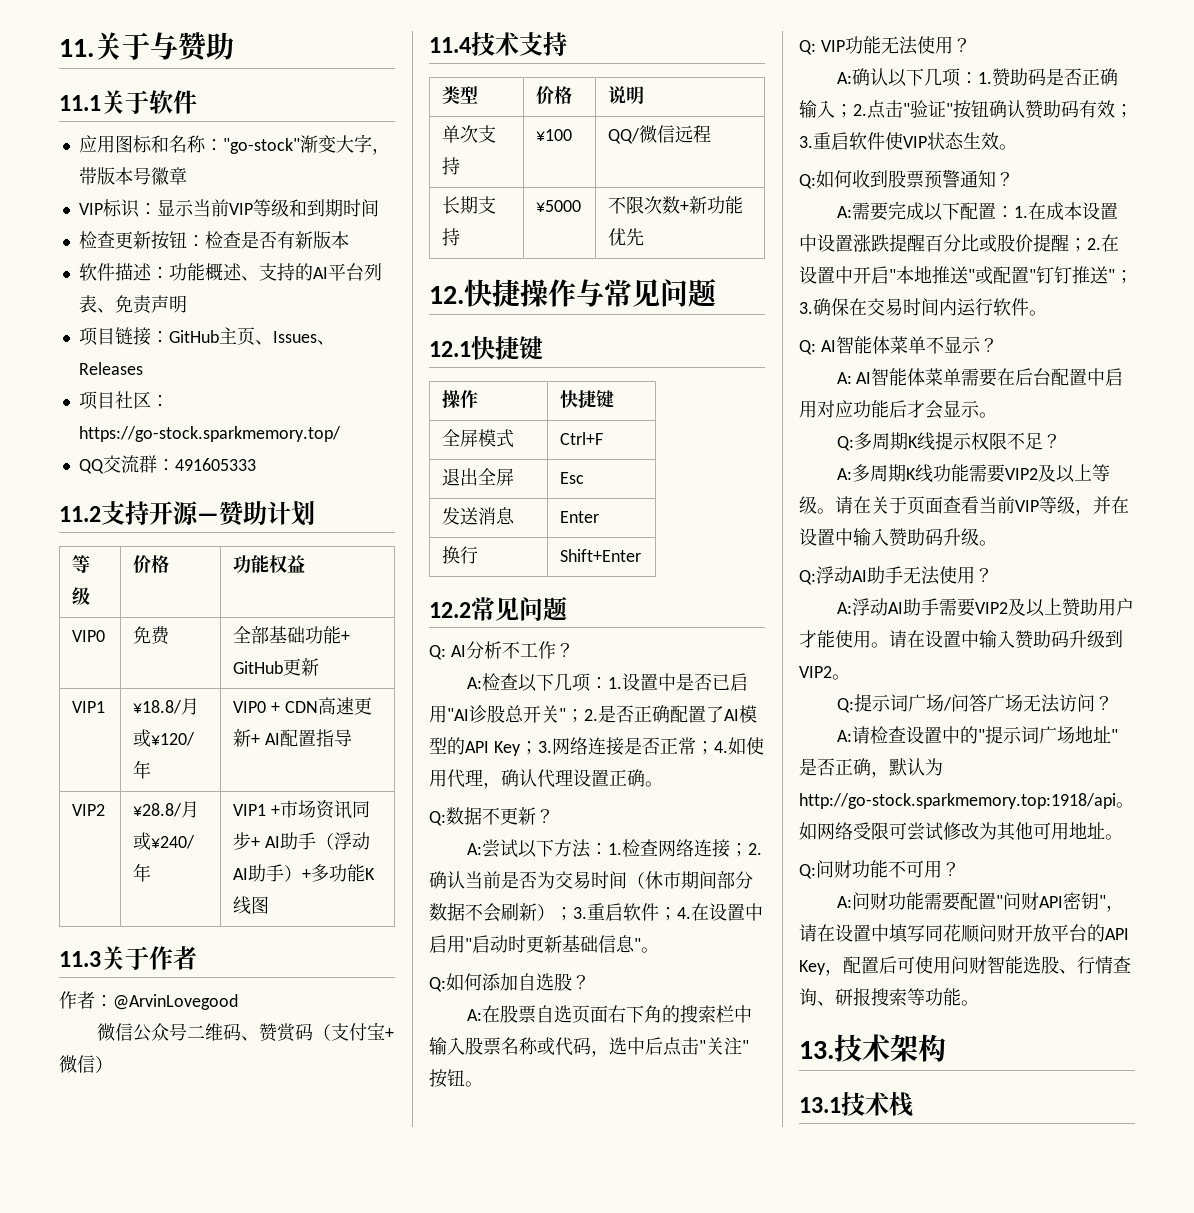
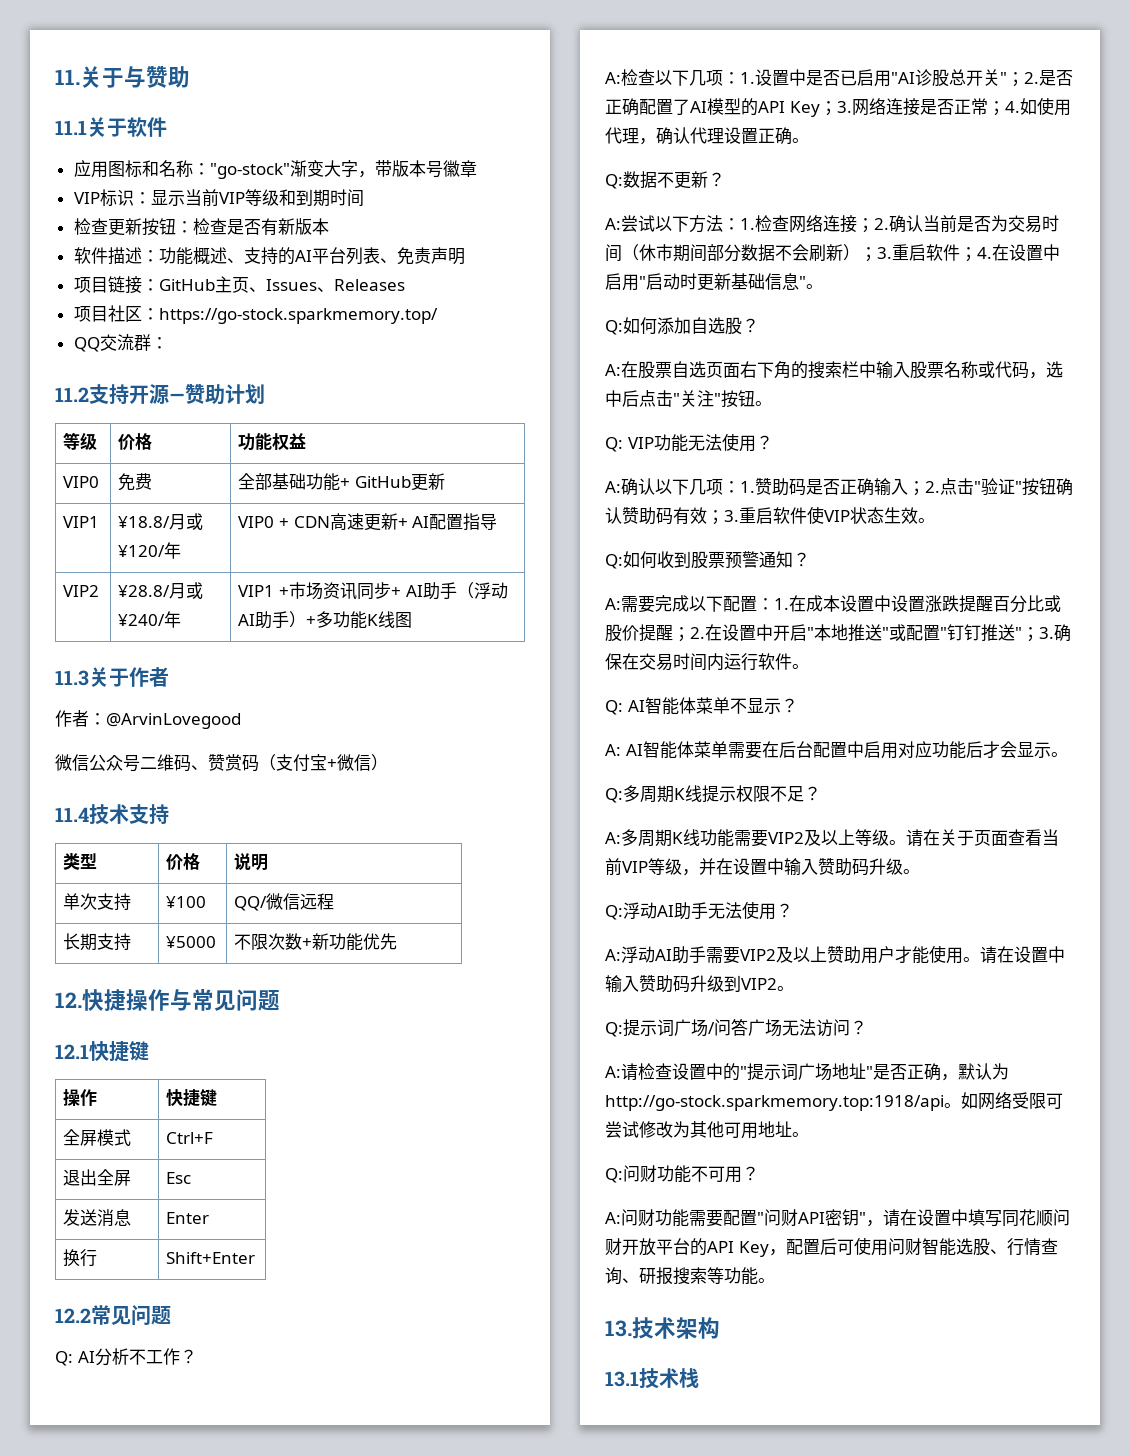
[174,458,256,471] 491605333 -> (168, 343) none

